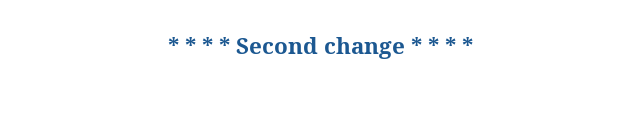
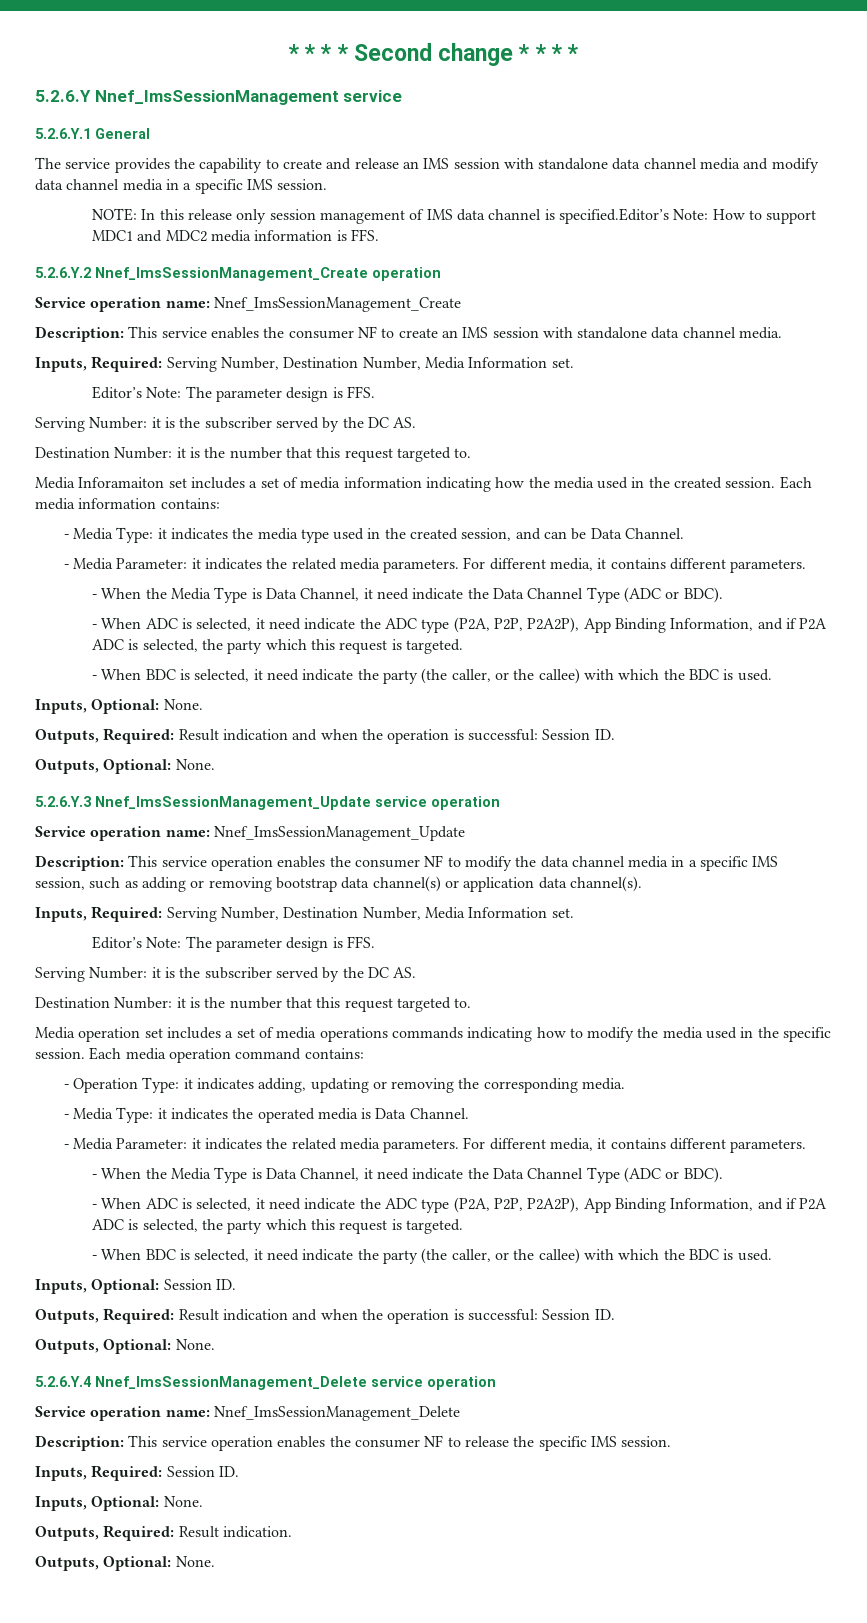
(474, 45) none -> [35,90,403,105] [35,128,150,139] [35,157,819,173] [35,179,328,194] [92,208,817,224] [92,229,380,242] [35,267,441,281] [35,297,461,312] [35,326,783,342] [35,356,574,372] [92,386,376,402] [35,417,417,432] [35,447,472,462] [35,476,812,492] [35,498,220,510] [63,527,685,543] [63,557,807,573] [92,587,723,603] [92,617,828,633] [92,639,464,654] [92,668,772,684] [35,699,203,714] [35,728,615,744] [35,759,215,774] [35,796,500,810] [35,826,465,841] [35,855,779,871] [35,876,642,892] [35,906,574,922] [92,936,376,952] [35,967,417,982] [35,997,472,1012] [35,1027,832,1042] [35,1047,364,1063] [63,1077,626,1093] [63,1107,469,1123] [63,1137,807,1153] [92,1167,723,1183] [92,1197,828,1213] [92,1219,464,1234] [92,1248,772,1264] [35,1279,236,1294] [35,1308,615,1324] [35,1339,215,1354] [35,1376,496,1390] [35,1406,460,1421] [35,1435,672,1451] [35,1465,239,1481] [35,1496,203,1511] [35,1525,292,1541] [35,1556,215,1571] // 5.2.6.Y Nnef_ImsSessionManagement service // 5.2.6.Y.1 General // The service provides the capability to create and release an IMS session with standalone data channel media and modify data channel media in a specific IMS session. // NOTE: In this release only session management of IMS data channel is specified.Editor’s Note: How to support MDC1 and MDC2 media information is FFS. // 5.2.6.Y.2 Nnef_ImsSessionManagement_Create operation // Service operation name: Nnef_ImsSessionManagement_Create // Description: This service enables the consumer NF to create an IMS session with standalone data channel media. // Inputs, Required: Serving Number, Destination Number, Media Information set. // Editor’s Note: The parameter design is FFS. // Serving Number: it is the subscriber served by the DC AS. // Destination Number: it is the number that this request targeted to. // Media Inforamaiton set includes a set of media information indicating how the media used in the created session. Each media information contains: // - Media Type: it indicates the media type used in the created session, and can be Data Channel. // - Media Parameter: it indicates the related media parameters. For different media, it contains different parameters. // - When the Media Type is Data Channel, it need indicate the Data Channel Type (ADC or BDC). // - When ADC is selected, it need indicate the ADC type (P2A, P2P, P2A2P), App Binding Information, and if P2A ADC is selected, the party which this request is targeted. // - When BDC is selected, it need indicate the party (the caller, or the callee) with which the BDC is used. // Inputs, Optional: None. // Outputs, Required: Result indication and when the operation is successful: Session ID. // Outputs, Optional: None. // 5.2.6.Y.3 Nnef_ImsSessionManagement_Update service operation // Service operation name: Nnef_ImsSessionManagement_Update // Description: This service operation enables the consumer NF to modify the data channel media in a specific IMS session, such as adding or removing bootstrap data channel(s) or application data channel(s). // Inputs, Required: Serving Number, Destination Number, Media Information set. // Editor’s Note: The parameter design is FFS. // Serving Number: it is the subscriber served by the DC AS. // Destination Number: it is the number that this request targeted to. // Media operation set includes a set of media operations commands indicating how to modify the media used in the specific session. Each media operation command contains: // - Operation Type: it indicates adding, updating or removing the corresponding media. // - Media Type: it indicates the operated media is Data Channel. // - Media Parameter: it indicates the related media parameters. For different media, it contains different parameters. // - When the Media Type is Data Channel, it need indicate the Data Channel Type (ADC or BDC). // - When ADC is selected, it need indicate the ADC type (P2A, P2P, P2A2P), App Binding Information, and if P2A ADC is selected, the party which this request is targeted. // - When BDC is selected, it need indicate the party (the caller, or the callee) with which the BDC is used. // Inputs, Optional: Session ID. // Outputs, Required: Result indication and when the operation is successful: Session ID. // Outputs, Optional: None. // 5.2.6.Y.4 Nnef_ImsSessionManagement_Delete service operation // Service operation name: Nnef_ImsSessionManagement_Delete // Description: This service operation enables the consumer NF to release the specific IMS session. // Inputs, Required: Session ID. // Inputs, Optional: None. // Outputs, Required: Result indication. // Outputs, Optional: None.

